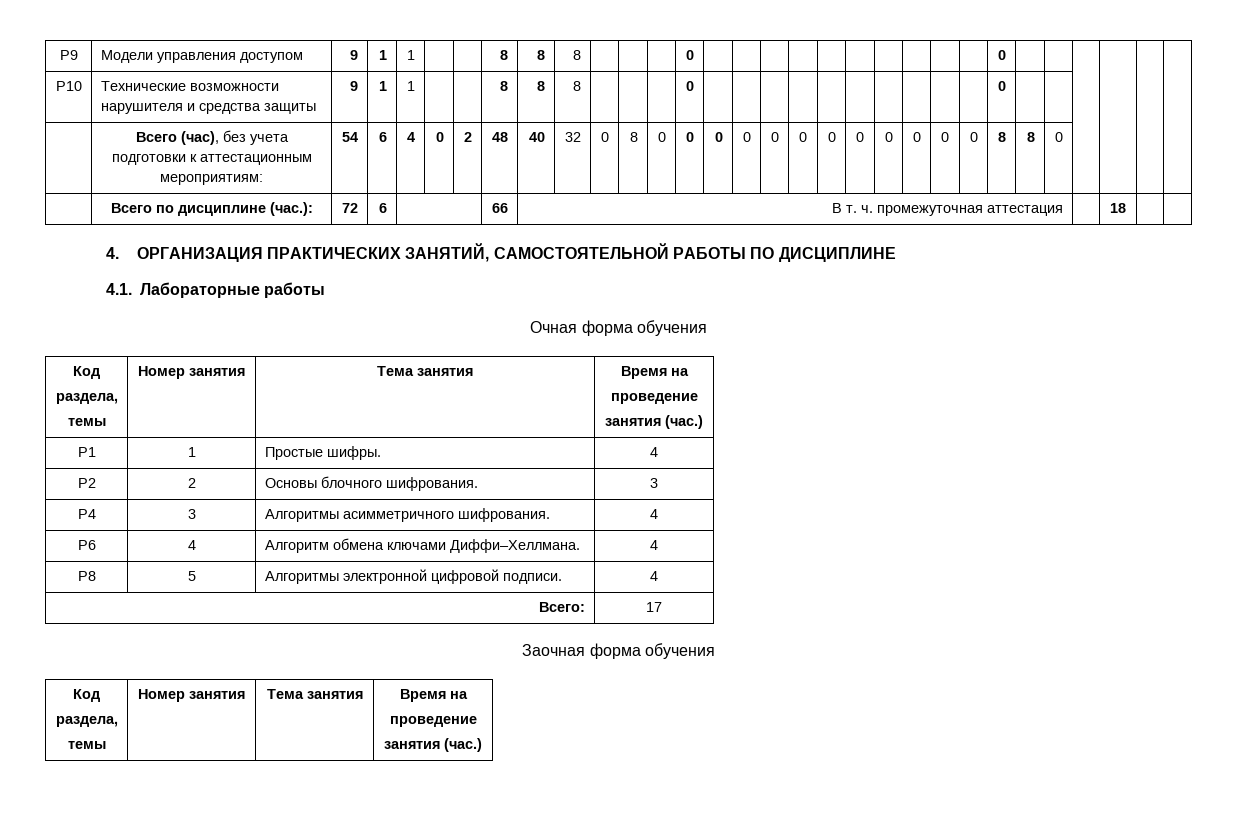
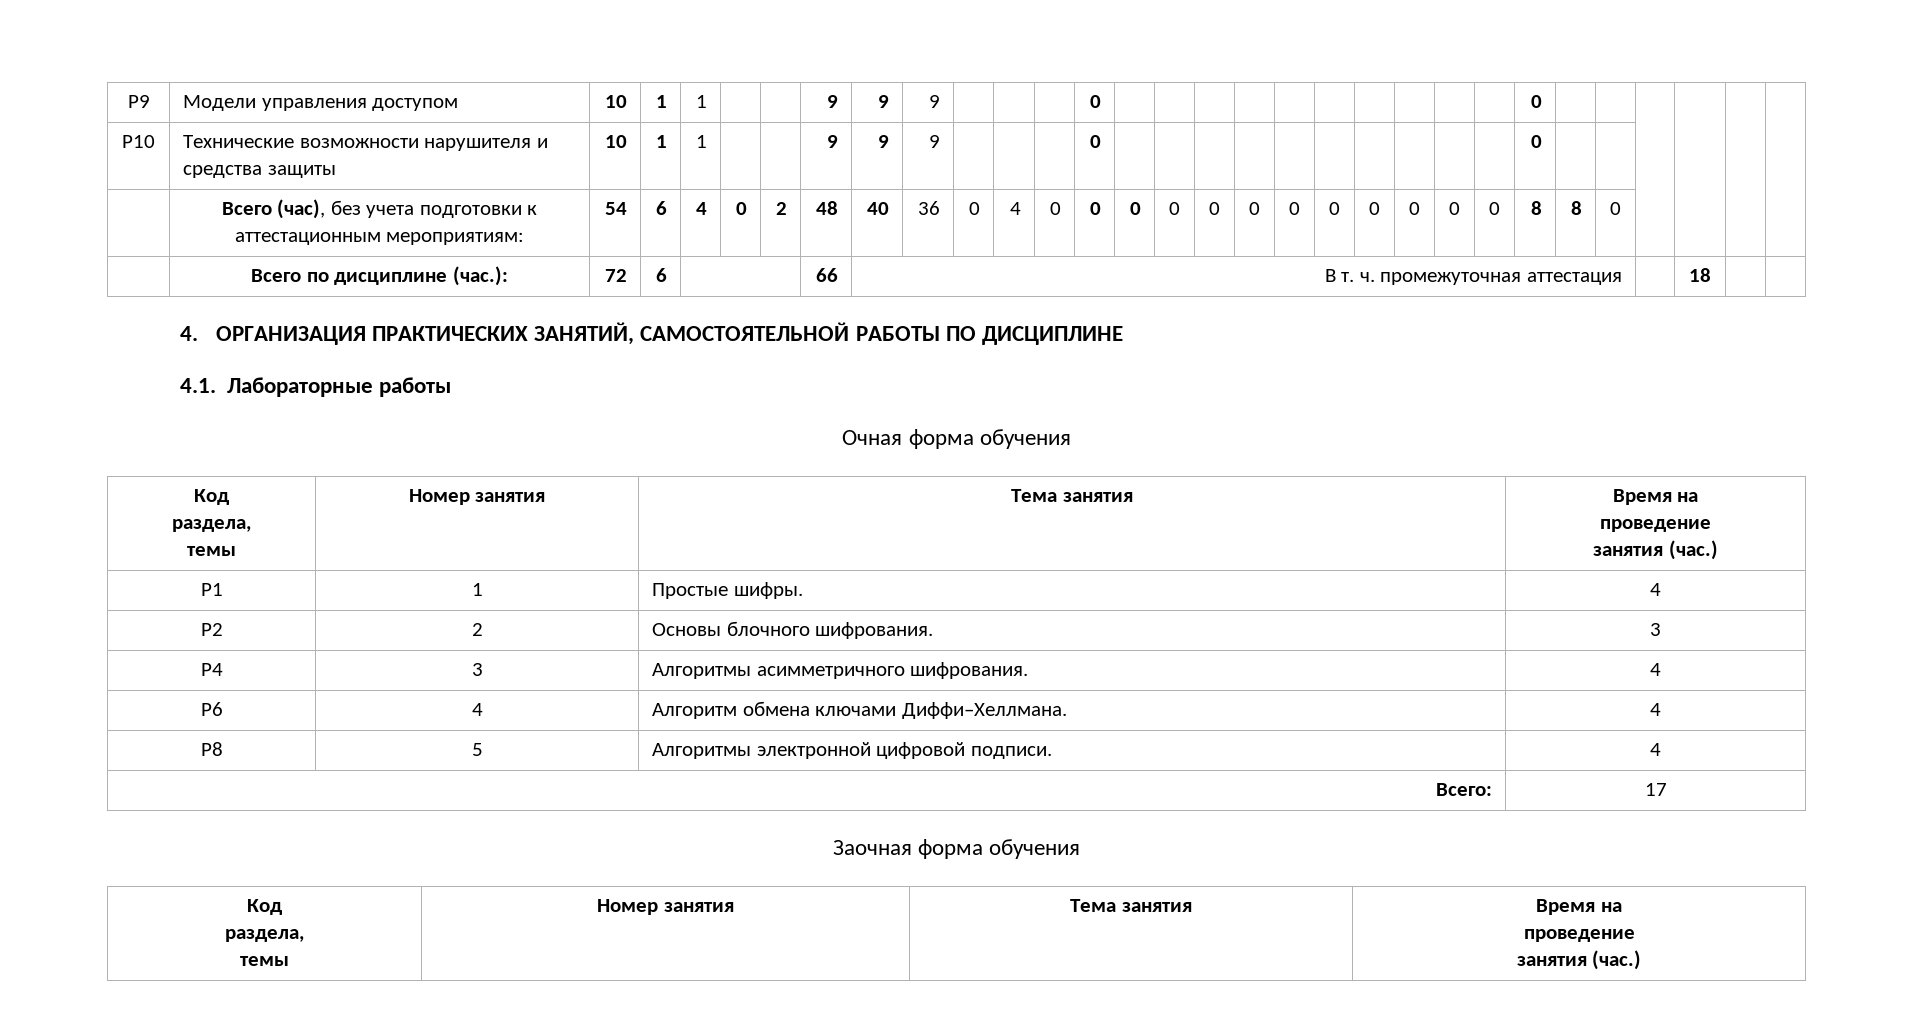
[350,50,359,60] [379,50,388,60] [407,50,416,60] [500,50,509,60] [537,50,546,60] [573,50,582,60] 9 | 1 | 1 | | | 8 | 8 | 8 -> [604,95,627,108] [655,95,667,108] [695,95,707,108] [826,95,838,108] [877,95,889,108] [928,95,940,108] 10 | 1 | 1 | | | 9 | 9 | 9
[350,81,359,91] [379,81,388,91] [407,81,416,91] [500,81,509,91] [537,81,546,91] [573,81,582,91] 9 | 1 | 1 | | | 8 | 8 | 8 -> [604,135,627,148] [655,135,667,148] [695,135,707,148] [826,135,838,148] [877,135,889,148] [928,135,940,148] 10 | 1 | 1 | | | 9 | 9 | 9
[565,132,582,142] [601,132,610,142] [630,132,639,142] 32 | 0 | 8 -> [917,201,940,215] [968,202,980,215] [1009,202,1021,215] 36 | 0 | 4

